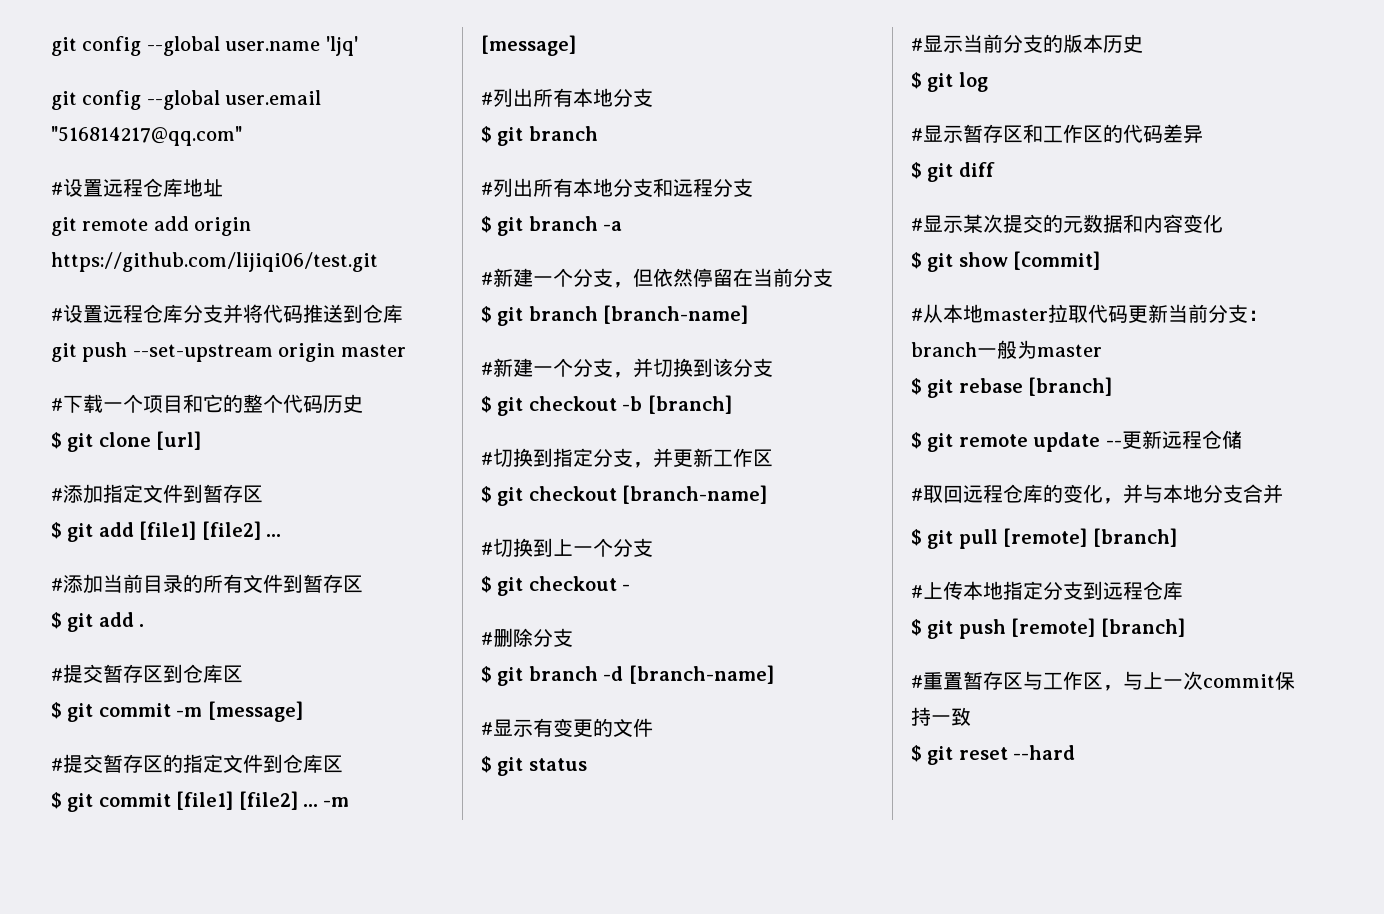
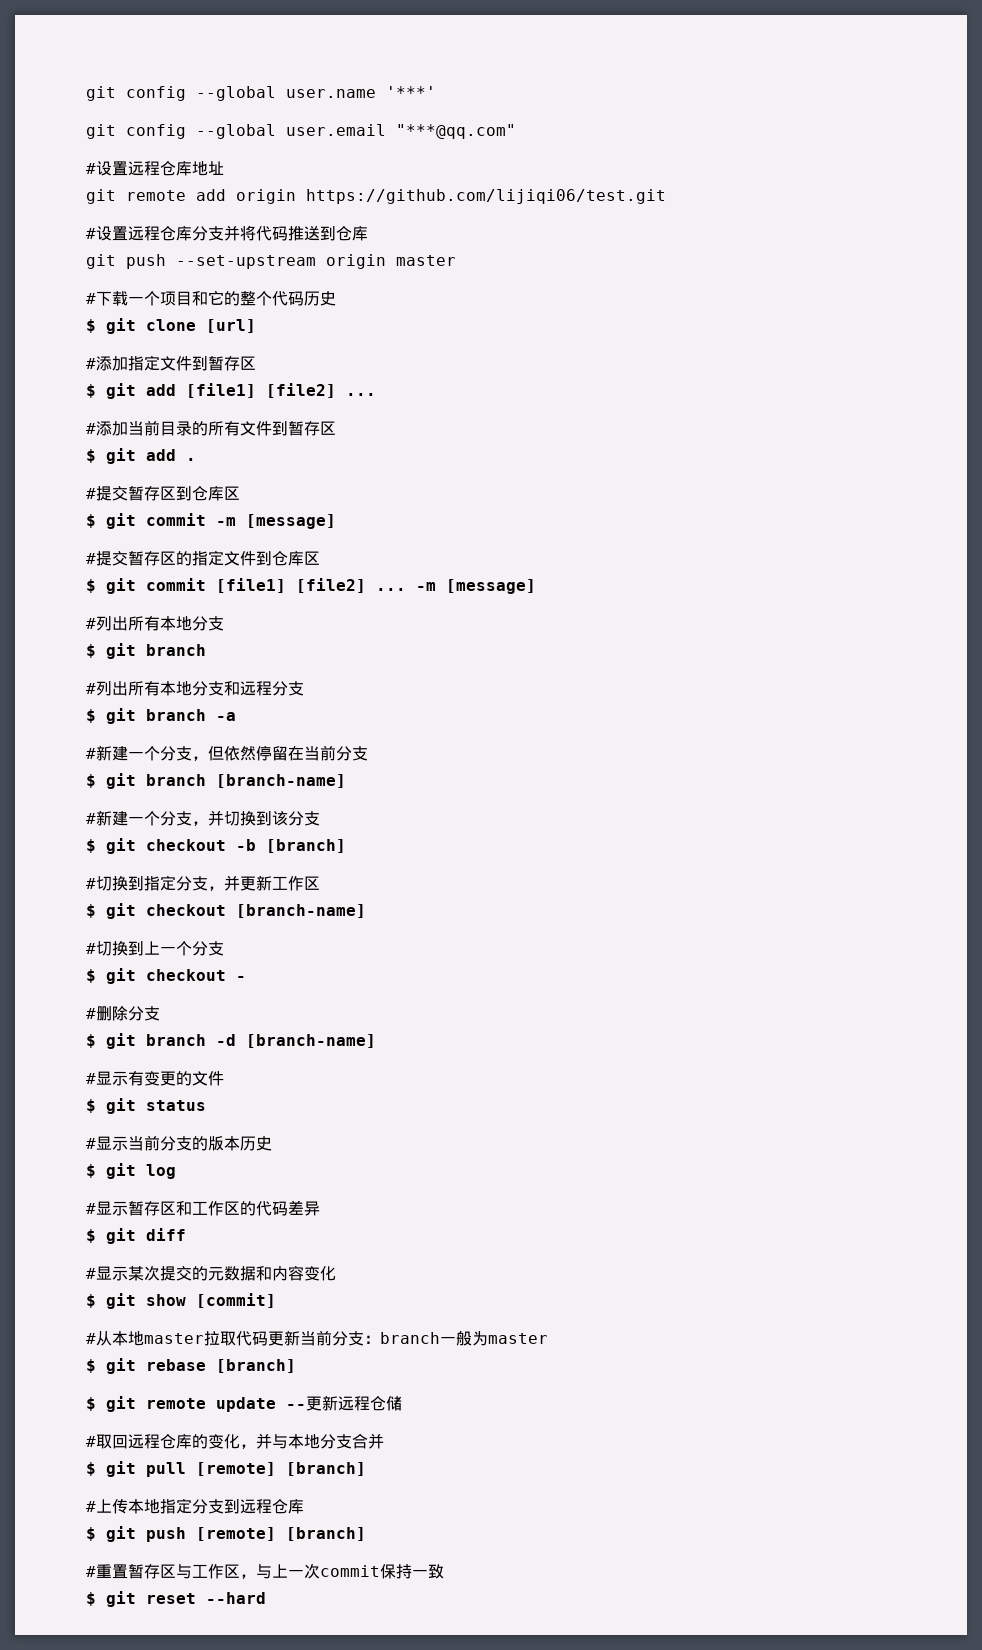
[325,36,358,56] 'ljq' -> [386,86,436,98] '***'
[51,126,242,146] "516814217@qq.com" -> [396,124,516,139] "***@qq.com"

